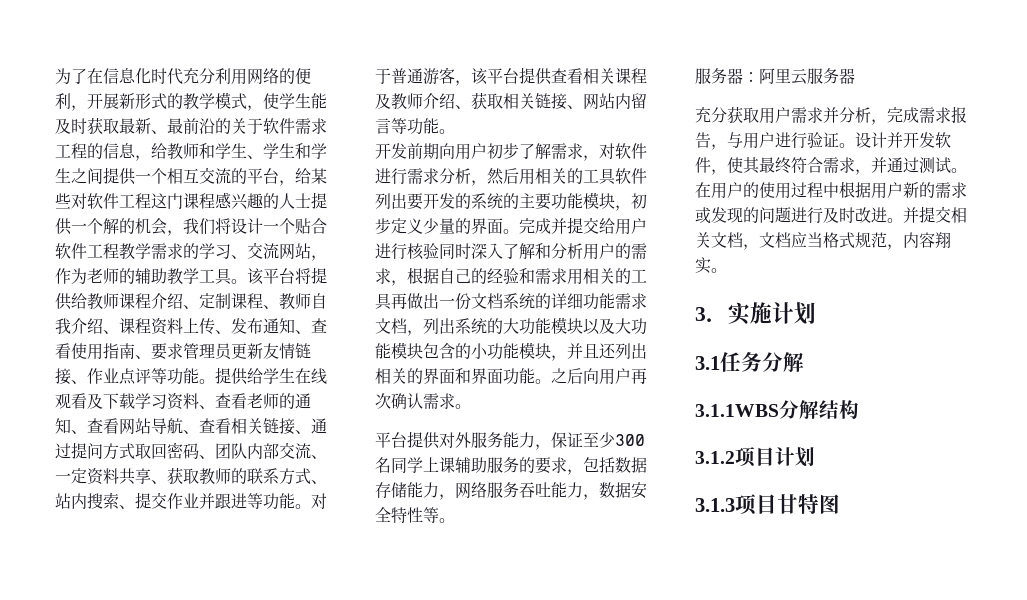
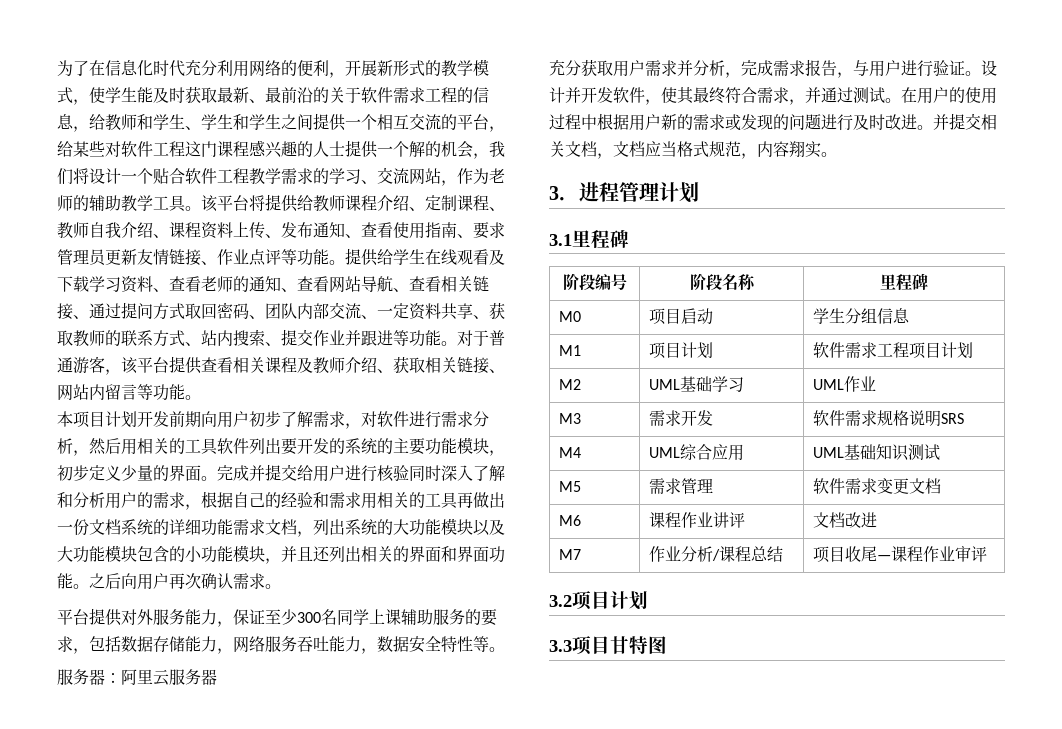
(455, 131) none -> [57,411,137,428] 本项目计划
[728,302,772,325] 实施 -> [579,182,659,202] 进程管理
[720,352,804,372] [695,400,859,419] [695,447,815,467] [695,498,735,512] 任务分解 // 3.1.1WBS分解结构 // 3.1.2项目计划 // 3.1.3 -> [572,229,629,249] [562,273,627,290] [689,273,756,291] [880,273,928,290] [559,311,582,322] [649,308,714,325] [813,308,911,324] [559,345,582,356] [649,342,714,359] [813,342,974,359] [559,379,582,390] [649,376,745,392] [813,376,877,392] [559,413,582,424] [649,410,714,426] [813,410,965,427] [559,447,582,458] [649,444,745,461] [813,444,941,461] [559,481,582,492] [649,478,714,494] [813,478,942,494] [559,515,582,526] [649,512,746,528] [813,512,878,528] [559,549,582,560] [649,546,784,562] [813,545,988,563] [549,591,648,610] [549,640,572,652] 里程碑 // 阶段编号 | 阶段名称 | 里程碑 // M0 | 项目启动 | 学生分组信息 // M1 | 项目计划 | 软件需求工程项目计划 // M2 | UML基础学习 | UML作业 // M3 | 需求开发 | 软件需求规格说明SRS // M4 | UML综合应用 | UML基础知识测试 // M5 | 需求管理 | 软件需求变更文档 // M6 | 课程作业讲评 | 文档改进 // M7 | 作业分析/课程总结 | 项目收尾—课程作业审评 // 3.2项目计划 // 3.3

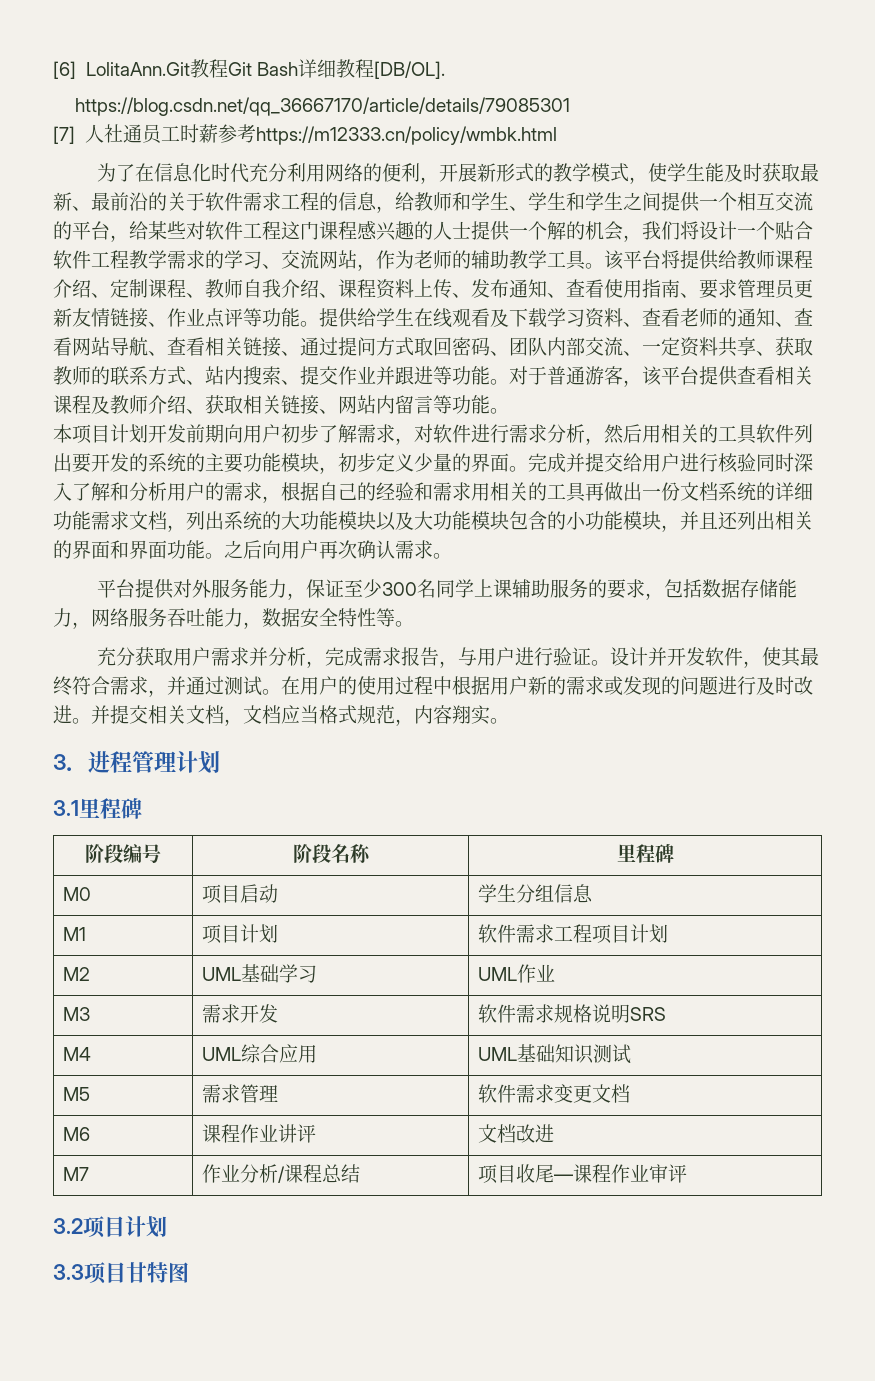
(57, 68) none -> [53,59,445,79] [75,97,571,116] [53,124,557,145] [6] LolitaAnn.Git教程Git Bash详细教程[DB/OL]. // https://blog.csdn.net/qq_36667170/article/details/79085301 // [7]人社通员工时薪参考https://m12333.cn/policy/wmbk.html //
[57,669,217,686] // 服务器：阿里云服务器 -> (414, 624) none

